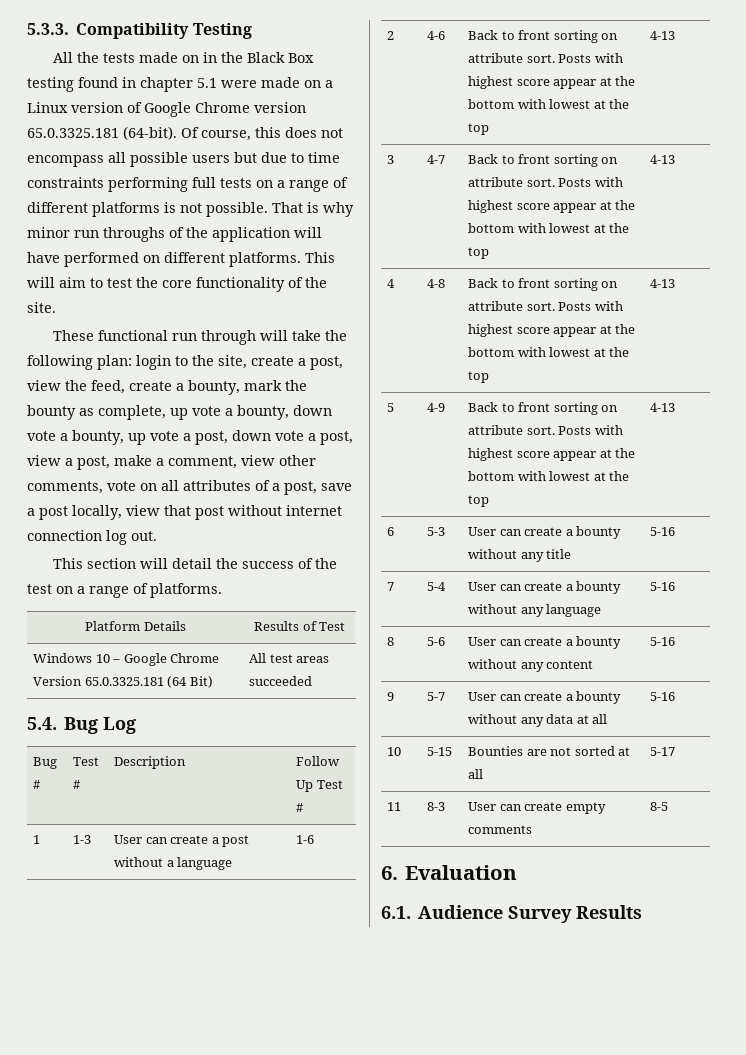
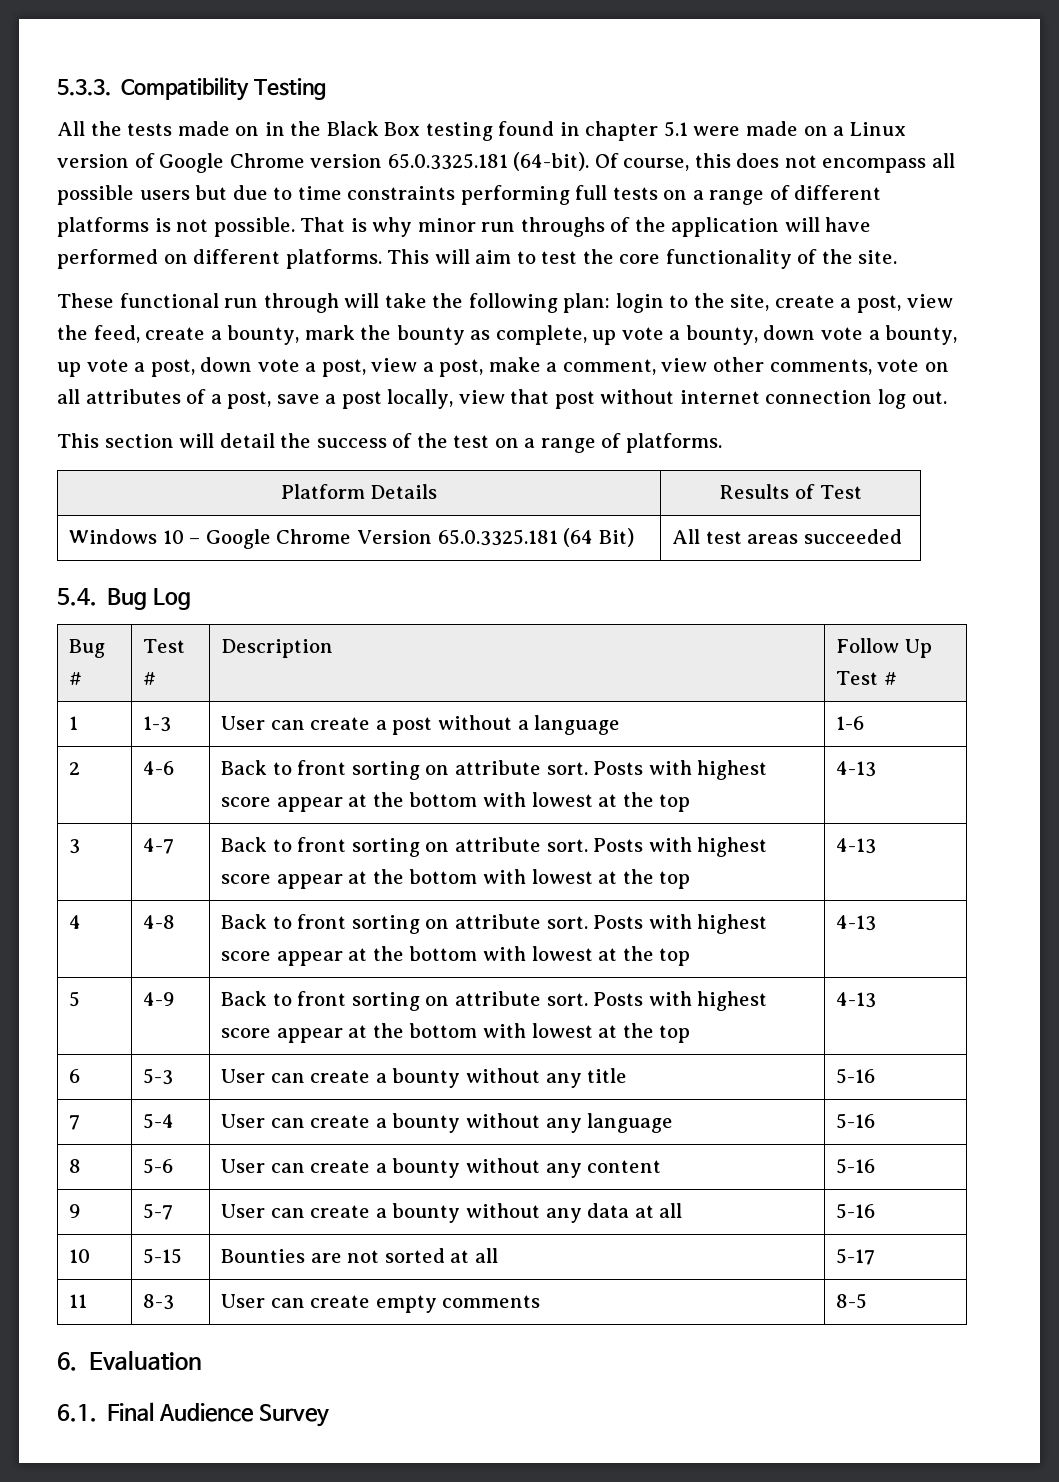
(411, 912) none -> [107,1402,155,1421] Final
[576,905,643,919] Results -> (329, 1415) none

